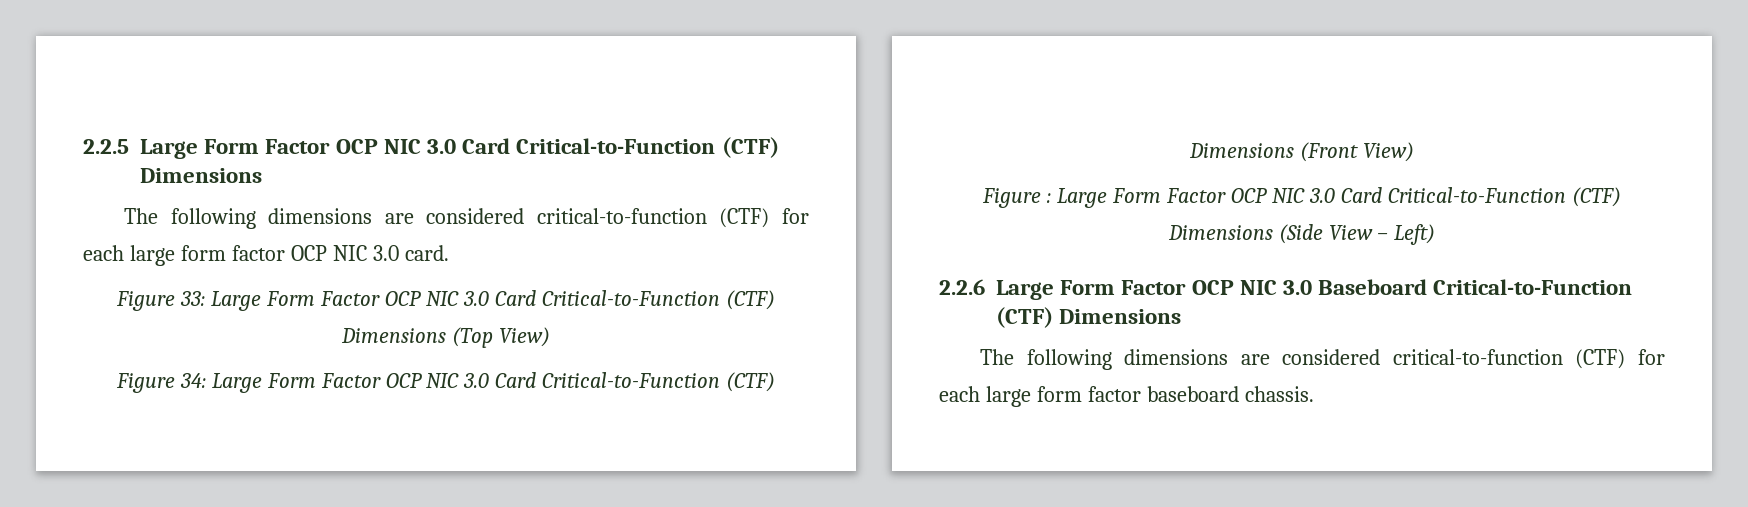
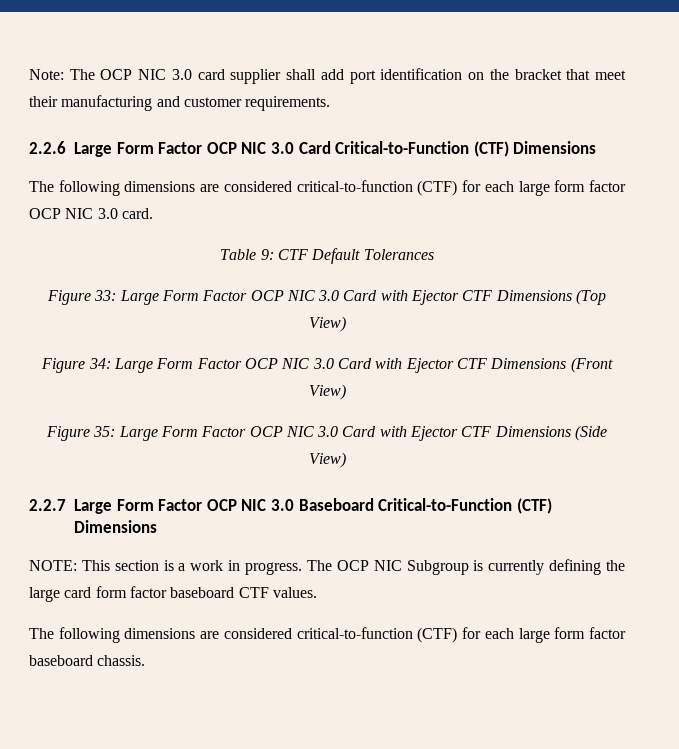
[83,139,129,154] 2.2.5 -> [29,68,627,84] [29,95,331,111] [29,141,66,154] Note: The OCP NIC 3.0 card supplier shall add port identification on the bracket that meet their manufacturing and customer requirements. // 2.2.6
(449, 253) none -> [220,248,434,264] // Table 9: CTF Default Tolerances
[541,290,775,310] Critical-to-Function (CTF) -> [380,290,493,305] with Ejector CTF
[542,372,776,392] Critical-to-Function (CTF) -> [375,358,487,373] with Ejector CTF
[1047,187,1621,208] [1167,224,1436,245] [939,279,985,295] : Large Form Factor OCP NIC 3.0 Card Critical-to-Function (CTF) Dimensions (Side View – Left) // 2.2.6 -> [93,425,608,441] [308,452,346,468] [29,499,66,511] 35: Large Form Factor OCP NIC 3.0 Card with Ejector CTF Dimensions (Side View) // 2.2.7
(1182, 316) none -> [29,559,626,575] [29,586,317,602] // NOTE: This section is a work in progress. The OCP NIC Subgroup is currently defining the large card form factor baseboard CTF values.

